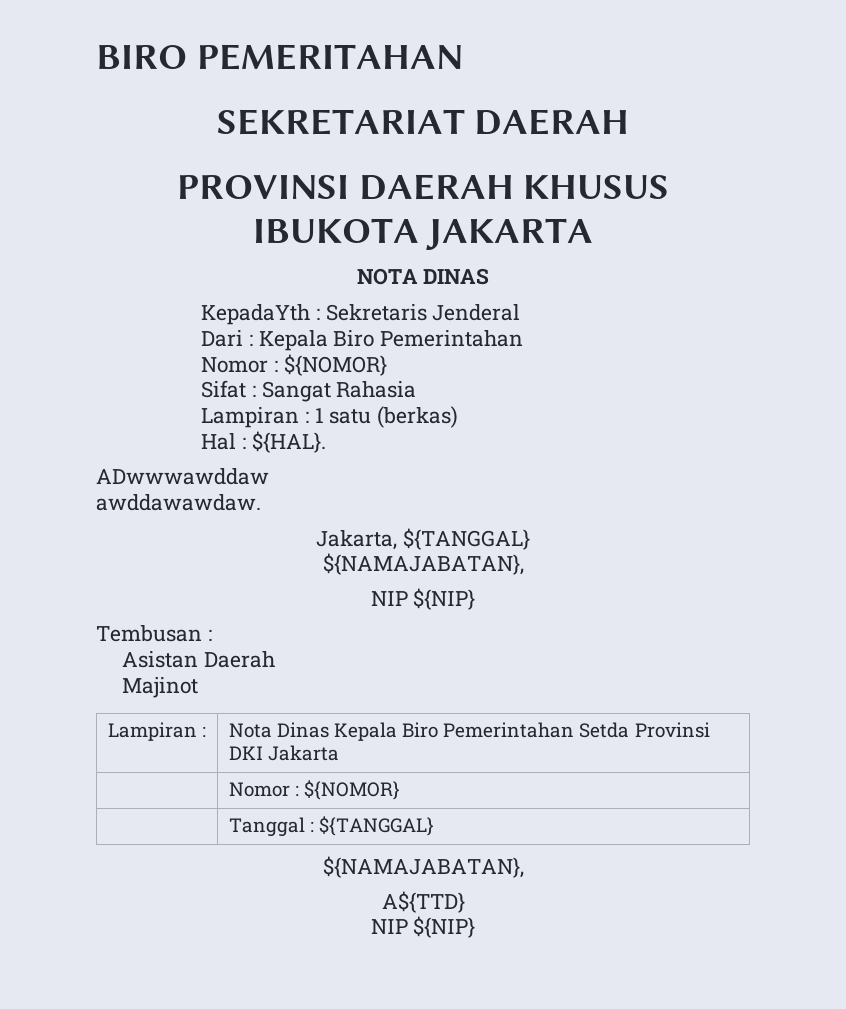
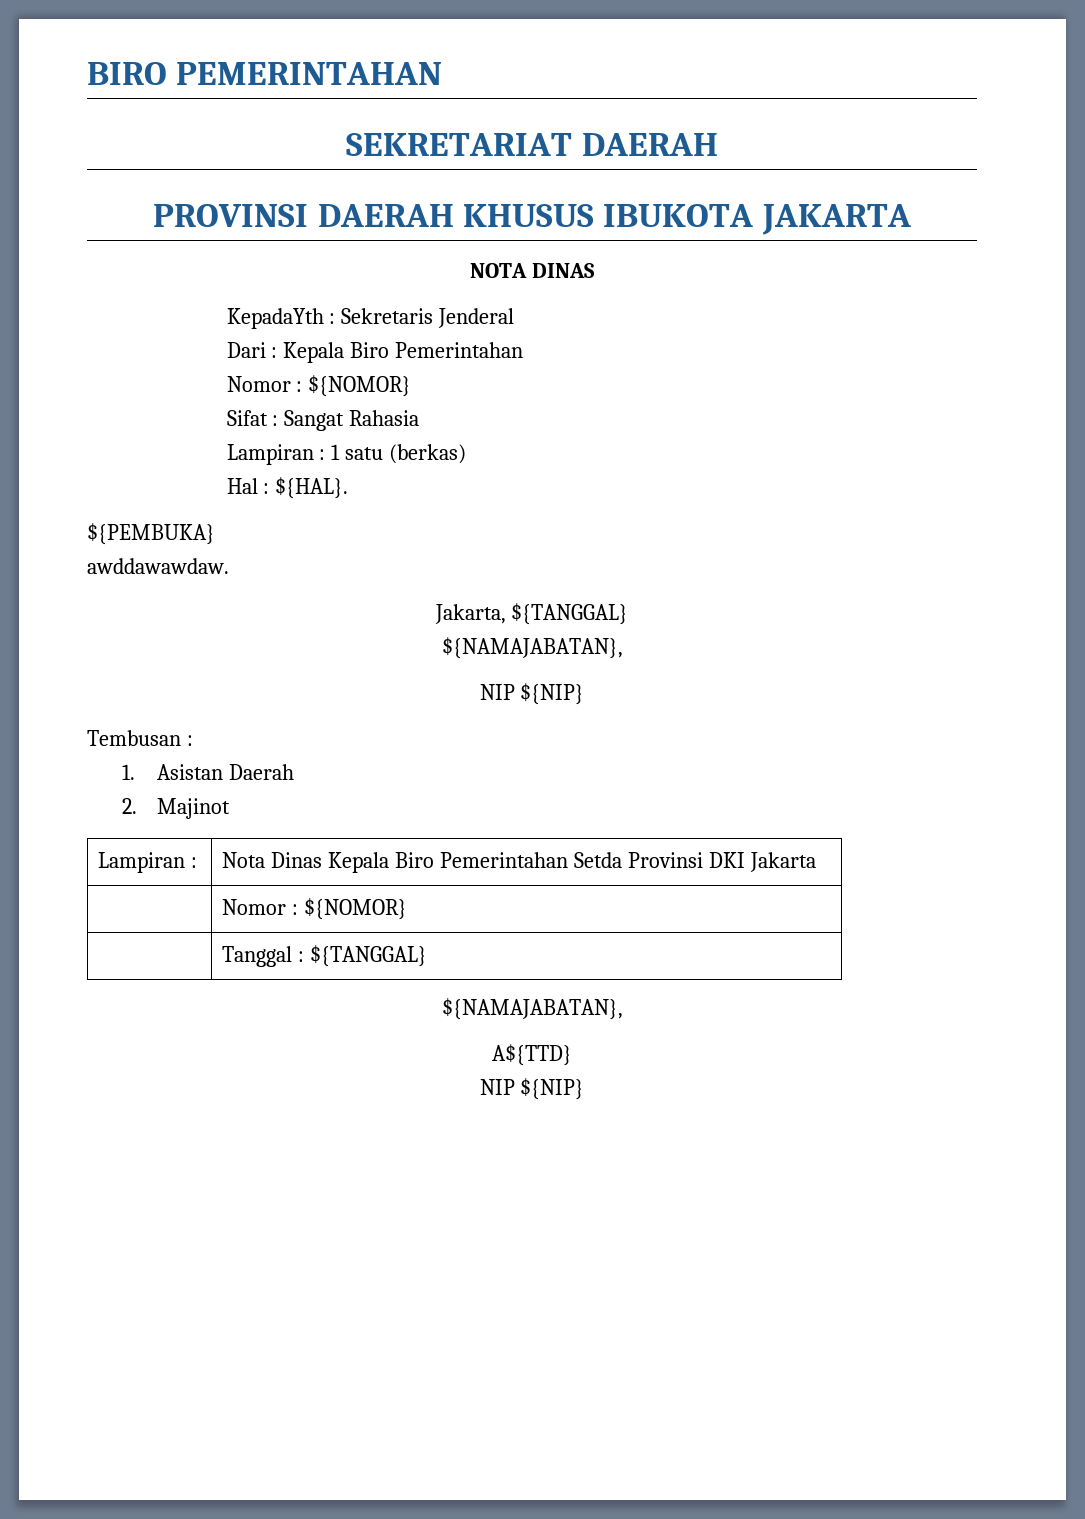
[196,44,463,70] PEMERITAHAN -> [176,62,443,85] PEMERINTAHAN
[96,468,269,485] ADwwwawddaw -> [87,523,215,545] ${PEMBUKA}
(212, 635) none -> [121,764,135,780] 1.
(275, 659) none -> [121,798,137,814] 2.

